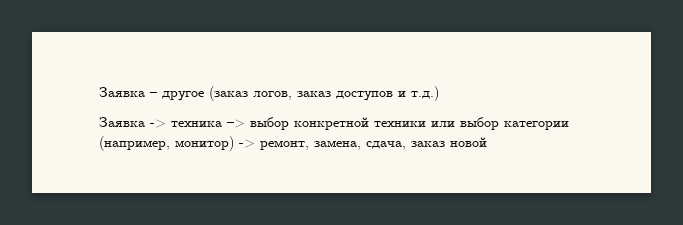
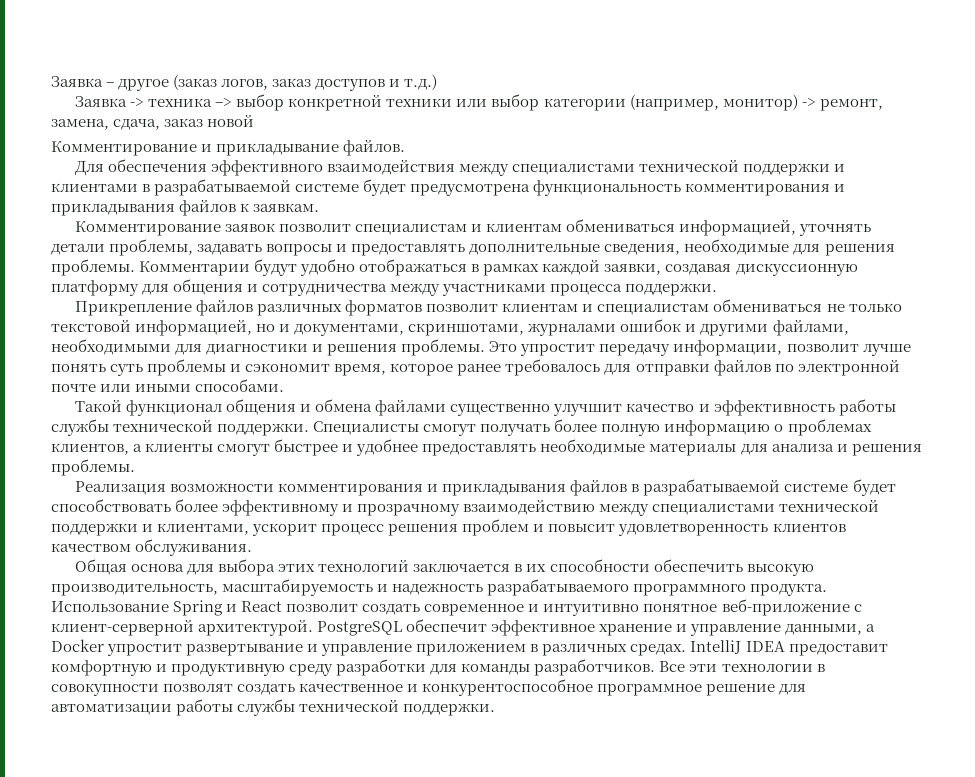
(487, 142) none -> [51,139,406,156] [75,159,846,176] [51,179,846,196] [51,199,320,216] [75,219,872,236] [51,239,895,256] [51,259,858,276] [51,279,718,296] [75,299,902,316] [51,319,849,336] [51,339,911,356] [51,359,900,376] [51,379,285,392] [75,399,896,416] [51,419,872,436] [51,439,922,456] [51,459,135,476] [75,479,896,496] [51,499,880,516] [51,519,846,536] [51,539,253,556] [75,559,814,576] [51,579,828,596] [51,599,862,616] [51,619,876,636] [51,639,888,656] [51,659,825,676] [51,679,807,696] [51,699,496,716] // Комментирование и прикладывание файлов. // Для обеспечения эффективного взаимодействия между специалистами технической поддержки и клиентами в разрабатываемой системе будет предусмотрена функциональность комментирования и прикладывания файлов к заявкам. // Комментирование заявок позволит специалистам и клиентам обмениваться информацией, уточнять детали проблемы, задавать вопросы и предоставлять дополнительные сведения, необходимые для решения проблемы. Комментарии будут удобно отображаться в рамках каждой заявки, создавая дискуссионную платформу для общения и сотрудничества между участниками процесса поддержки. // Прикрепление файлов различных форматов позволит клиентам и специалистам обмениваться не только текстовой информацией, но и документами, скриншотами, журналами ошибок и другими файлами, необходимыми для диагностики и решения проблемы. Это упростит передачу информации, позволит лучше понять суть проблемы и сэкономит время, которое ранее требовалось для отправки файлов по электронной почте или иными способами. // Такой функционал общения и обмена файлами существенно улучшит качество и эффективность работы службы технической поддержки. Специалисты смогут получать более полную информацию о проблемах клиентов, а клиенты смогут быстрее и удобнее предоставлять необходимые материалы для анализа и решения проблемы. // Реализация возможности комментирования и прикладывания файлов в разрабатываемой системе будет способствовать более эффективному и прозрачному взаимодействию между специалистами технической поддержки и клиентами, ускорит процесс решения проблем и повысит удовлетворенность клиентов качеством обслуживания. // Общая основа для выбора этих технологий заключается в их способности обеспечить высокую производительность, масштабируемость и надежность разрабатываемого программного продукта. Использование Spring и React позволит создать современное и интуитивно понятное веб-приложение с клиент-серверной архитектурой. PostgreSQL обеспечит эффективное хранение и управление данными, а Docker упростит развертывание и управление приложением в различных средах. IntelliJ IDEA предоставит комфортную и продуктивную среду разработки для команды разработчиков. Все эти технологии в совокупности позволят создать качественное и конкурентоспособное программное решение для автоматизации работы службы технической поддержки.

